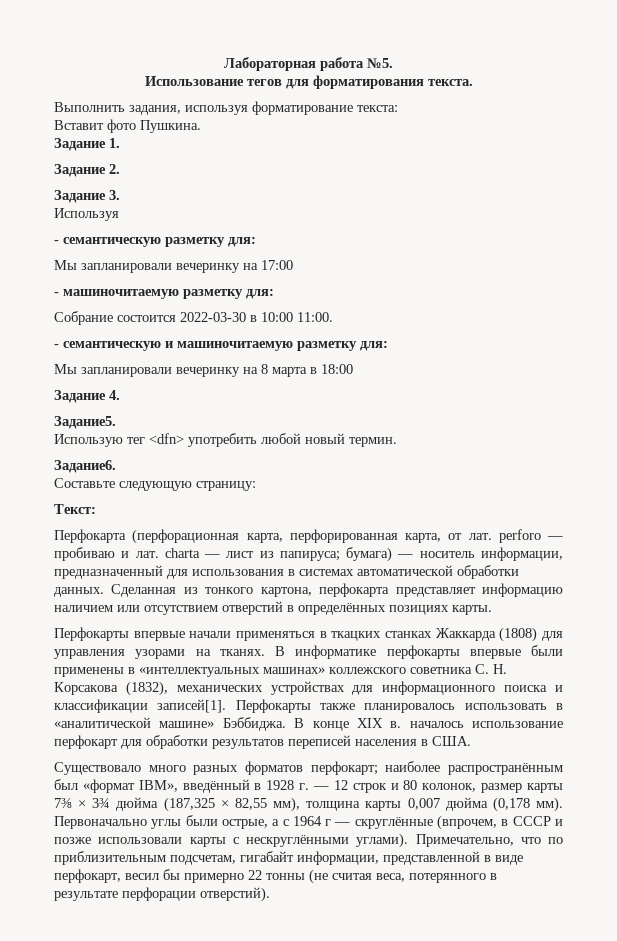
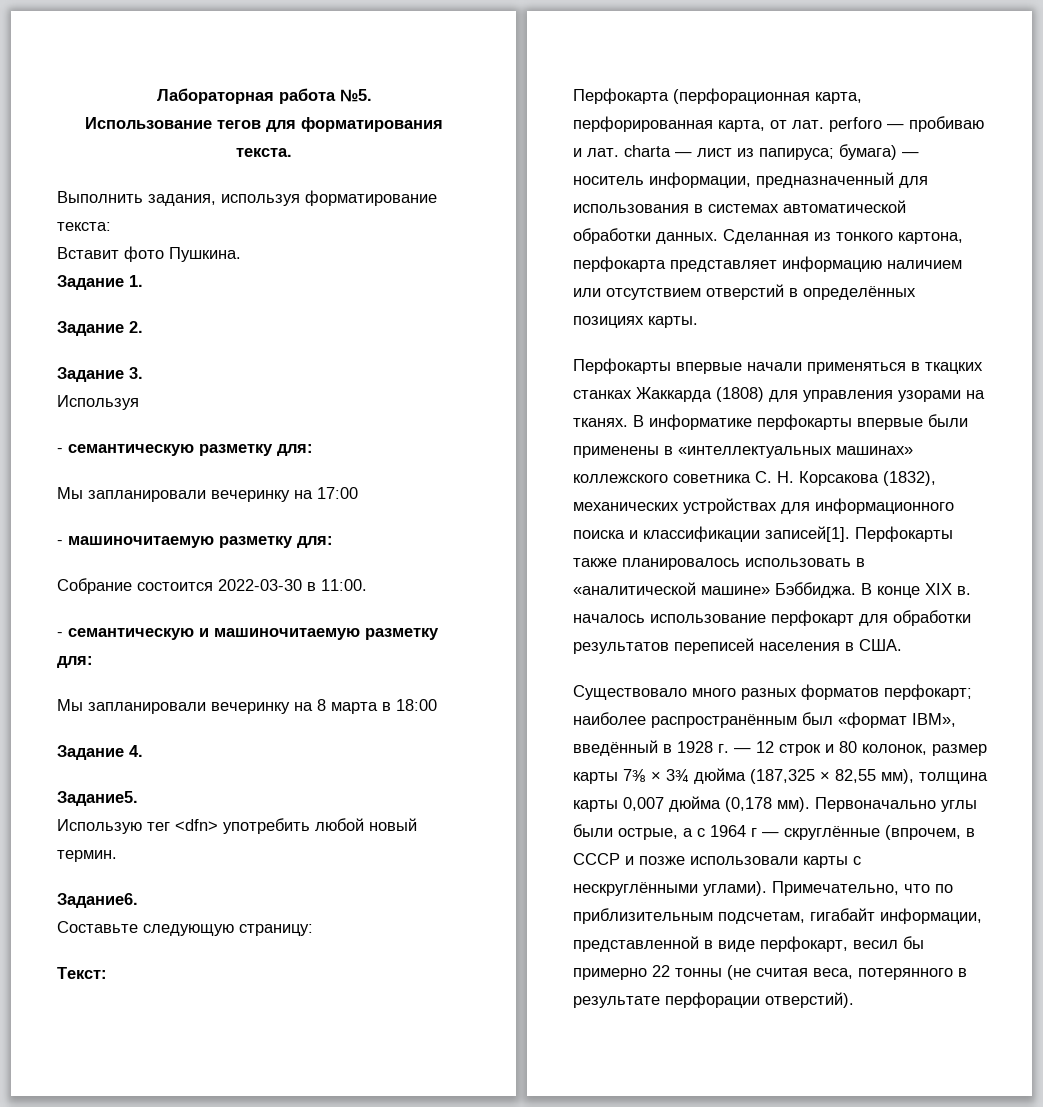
[261,312,293,322] 10:00 -> (316, 586) none

